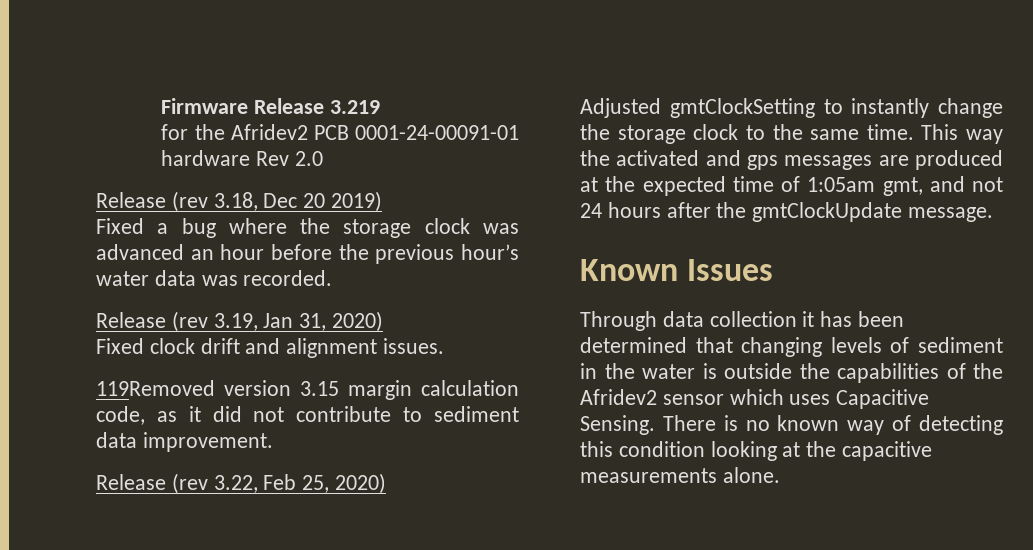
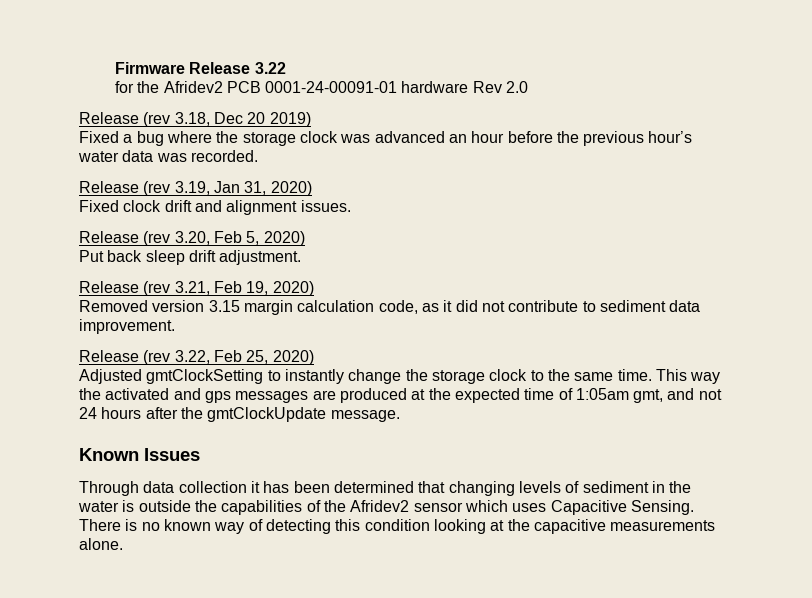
[330,100,381,114] 3.219 -> [254,62,286,74] 3.22
[96,380,215,396] 119Removed -> [79,231,305,246] [79,250,302,265] [79,281,314,296] [79,300,148,312] Release (rev 3.20, Feb 5, 2020) // Put back sleep drift adjustment. // Release (rev 3.21, Feb 19, 2020) // Removed

